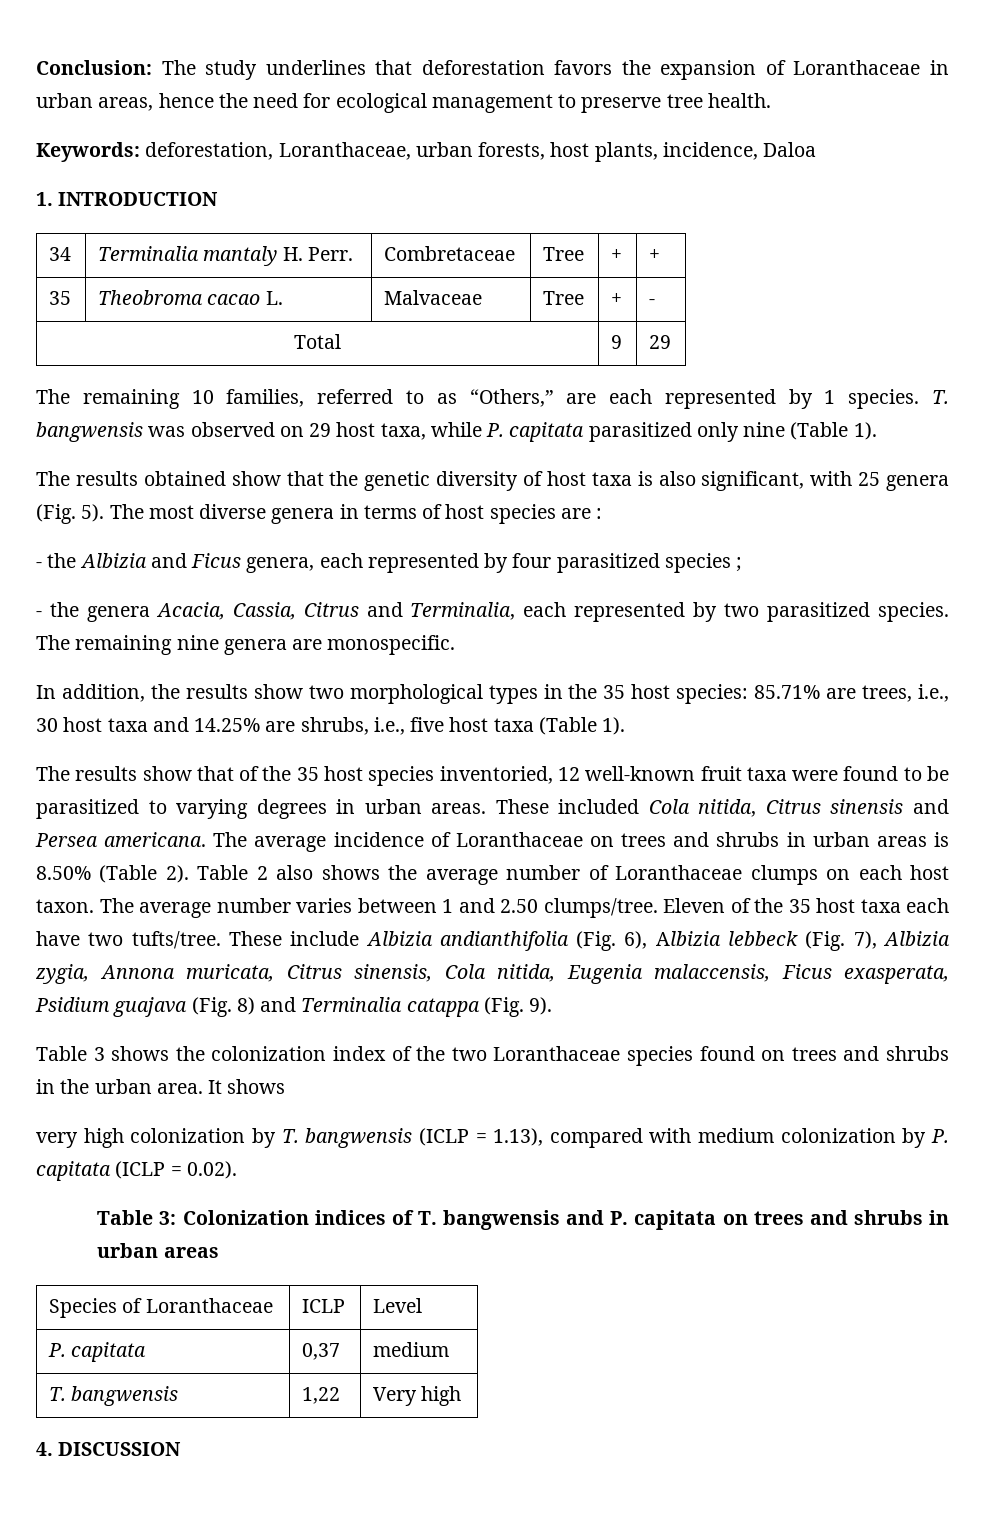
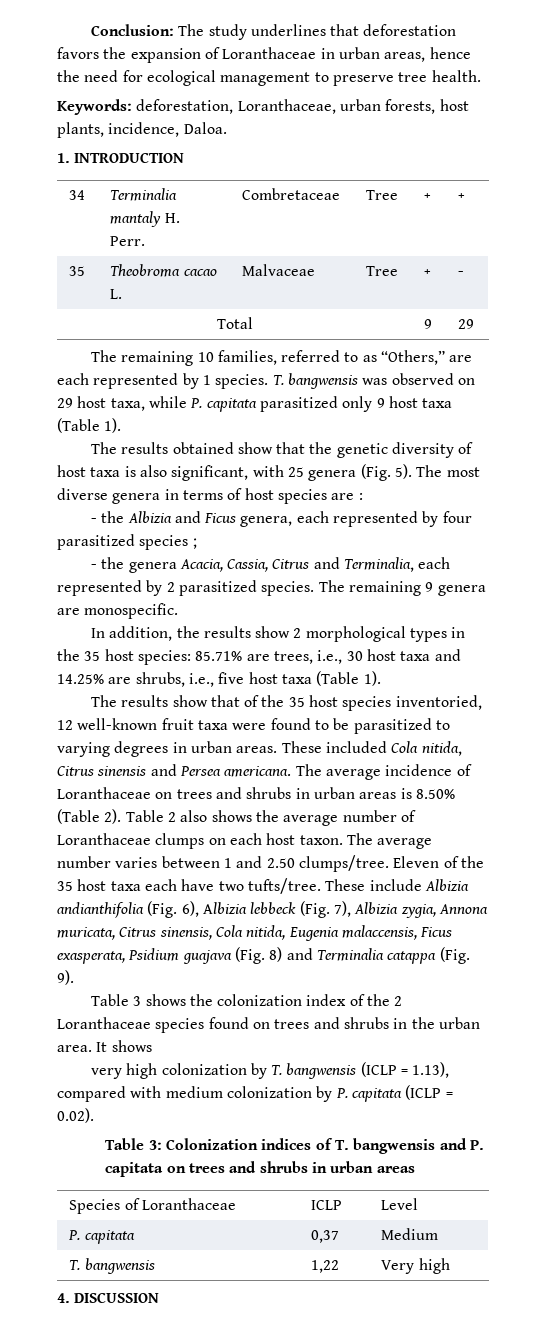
[763,142,817,157] Daloa -> [183,122,227,134] Daloa.
[743,422,786,437] nine -> [376,396,453,408] 9 host taxa
[724,603,760,617] two -> [166,582,175,592] 2
[176,635,219,650] nine -> [425,582,434,592] 9
[308,685,344,699] two -> [293,628,302,638] 2
[451,1047,487,1061] two -> [394,996,403,1006] 2
[373,1342,450,1357] medium -> [381,1228,439,1240] Medium

